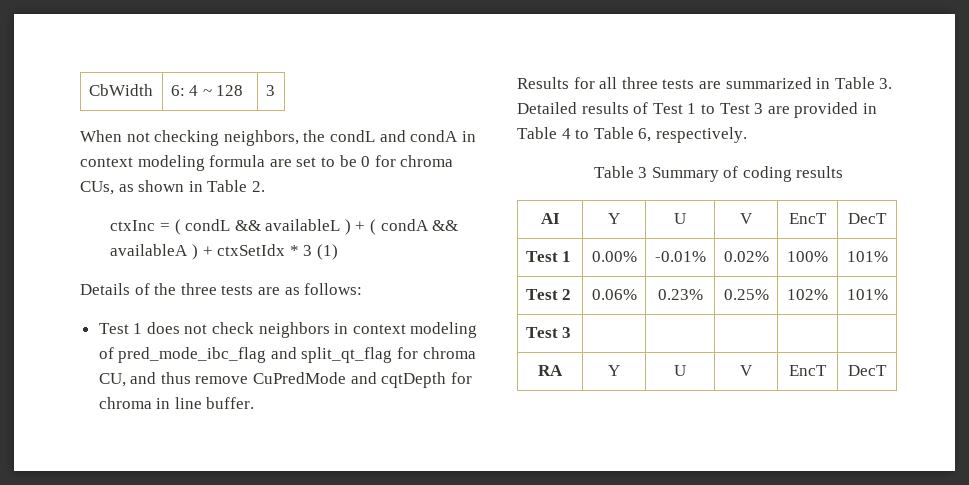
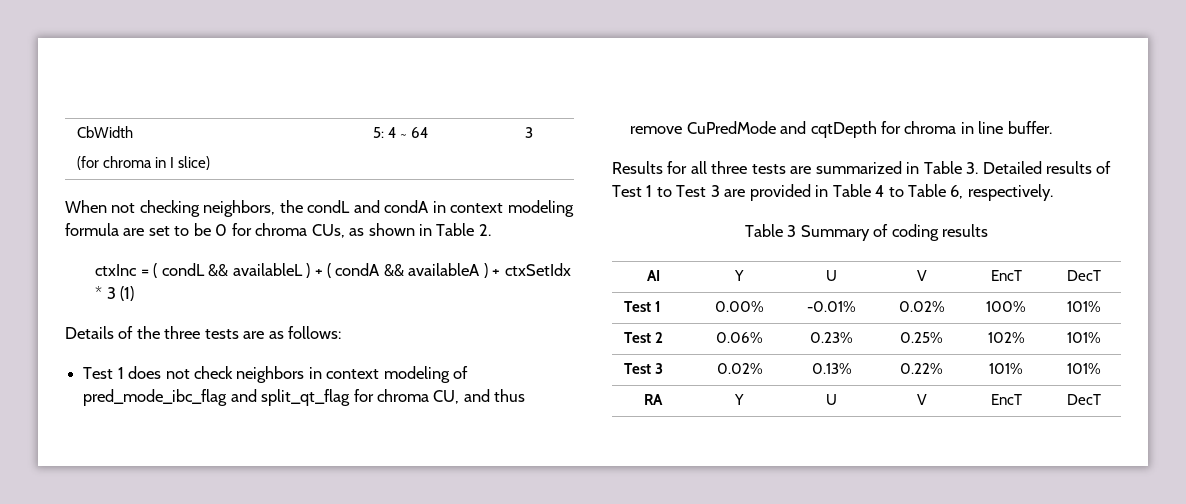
[170,85,185,96] | 6: -> [76,156,211,170] [372,127,384,138] // (for chroma in I slice) | 5:
[216,85,244,96] 128 -> [411,127,429,138] 64
(572, 332) | | | | -> [716,363,763,374] [811,363,852,374] [900,363,943,374] [989,363,1023,374] [1066,363,1101,374] 0.02% | 0.13% | 0.22% | 101% | 101%

